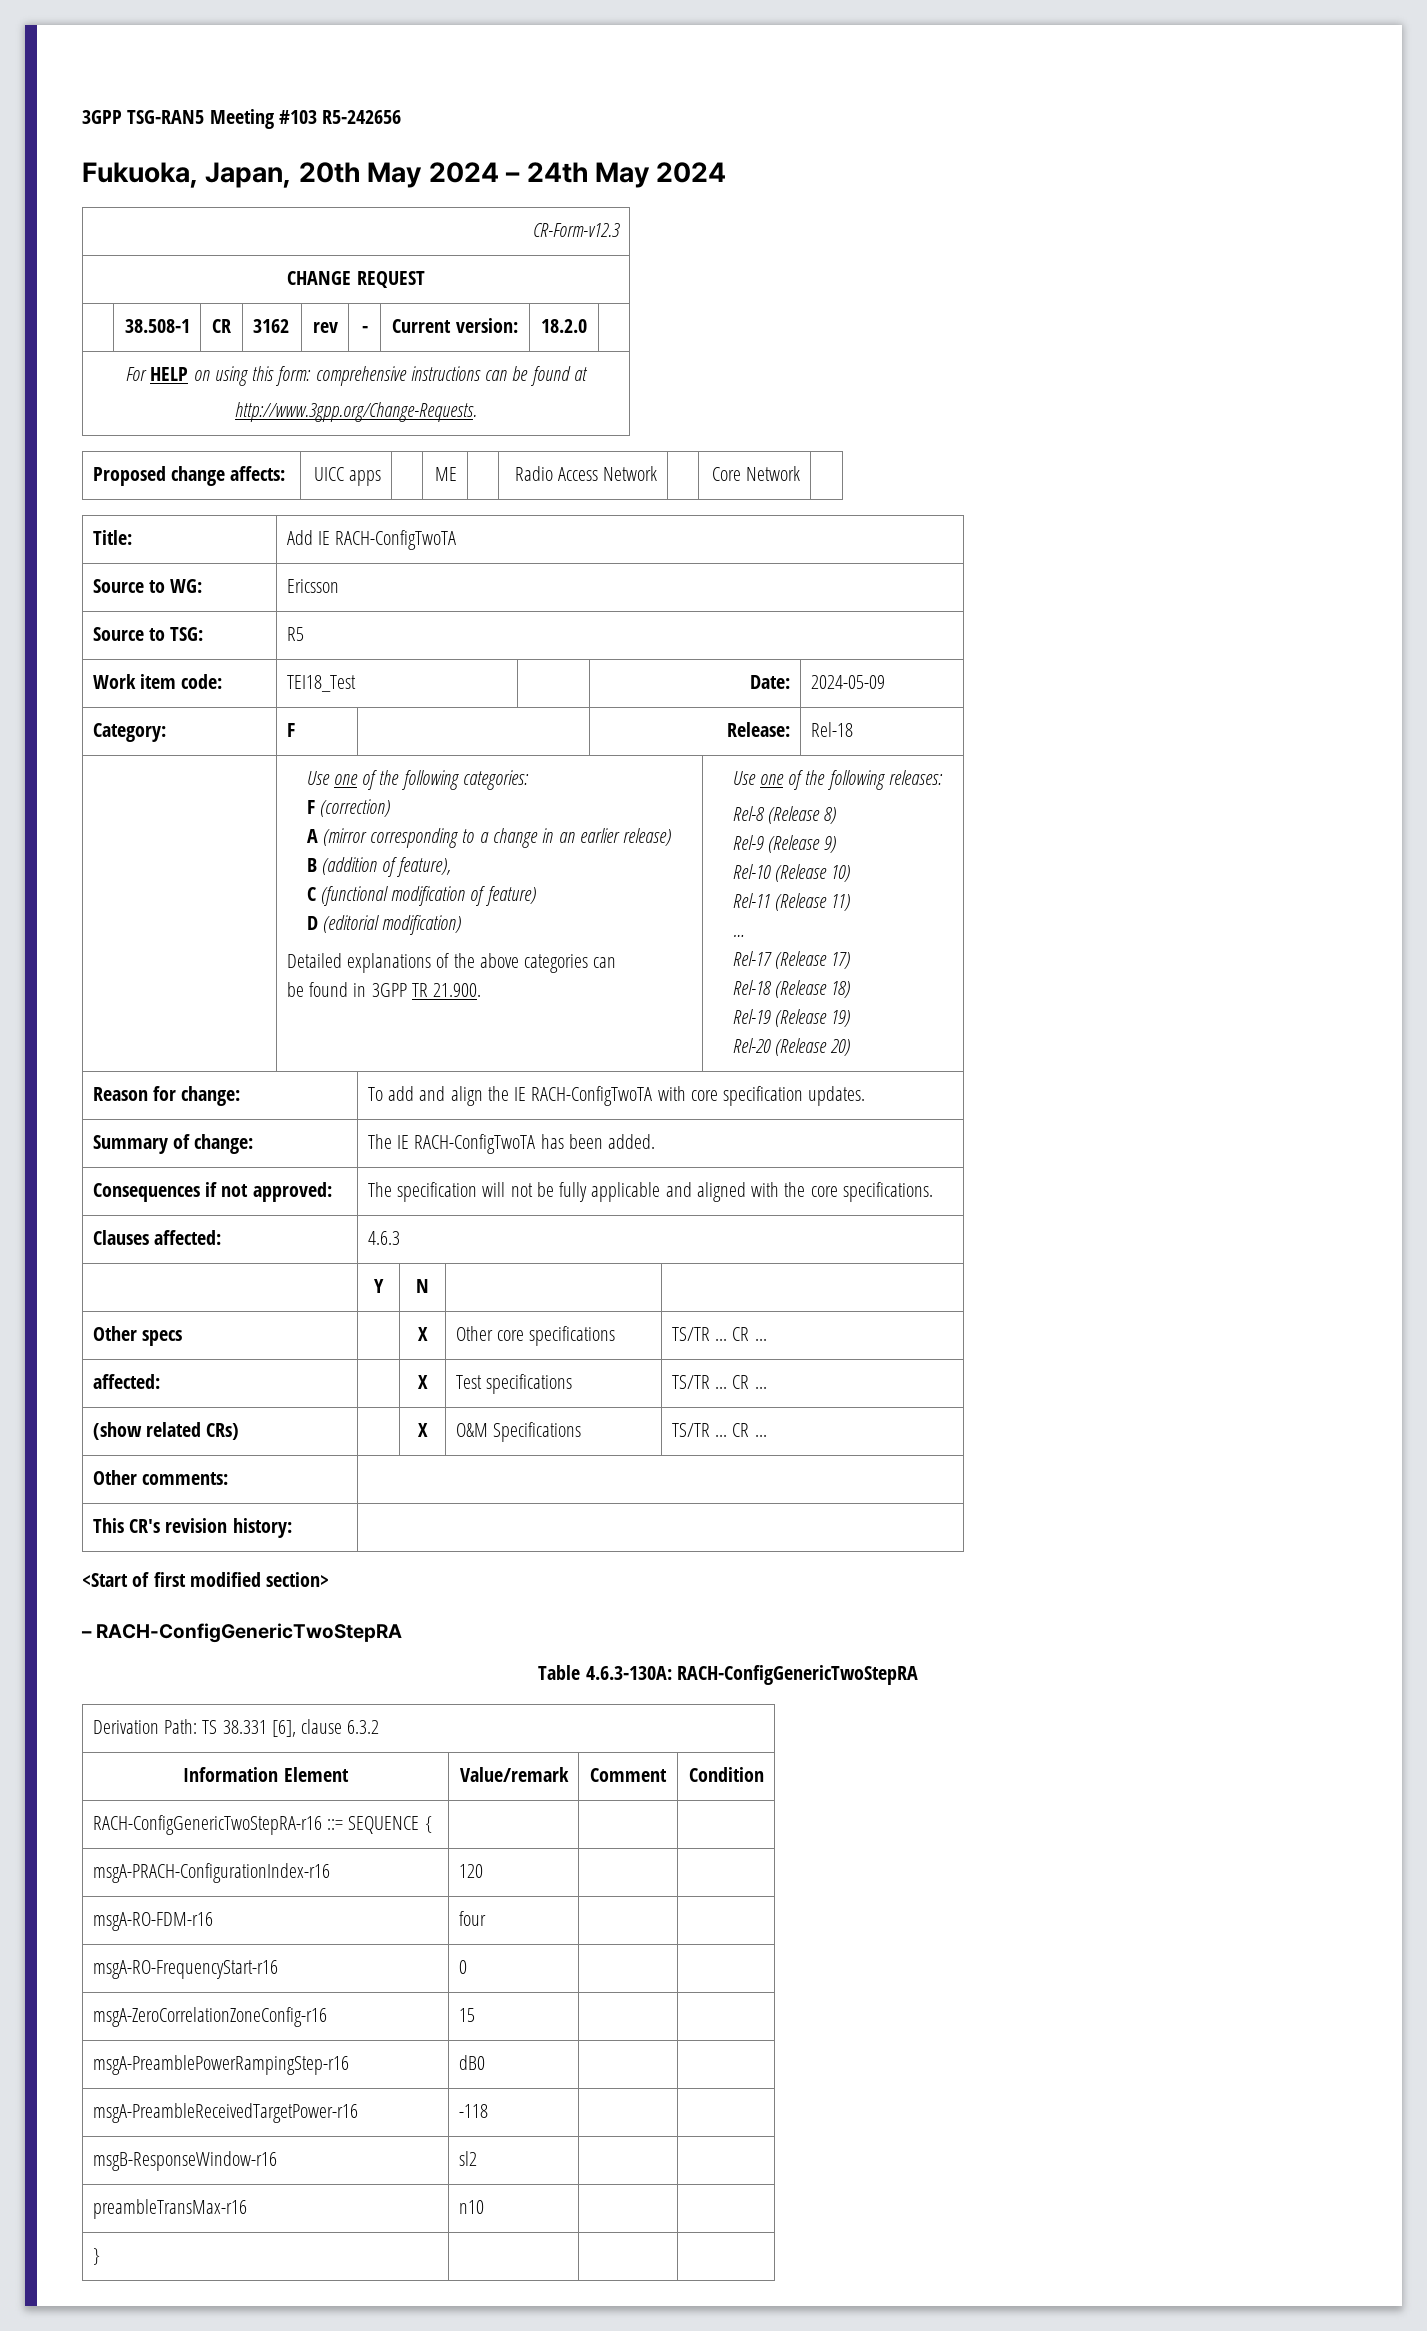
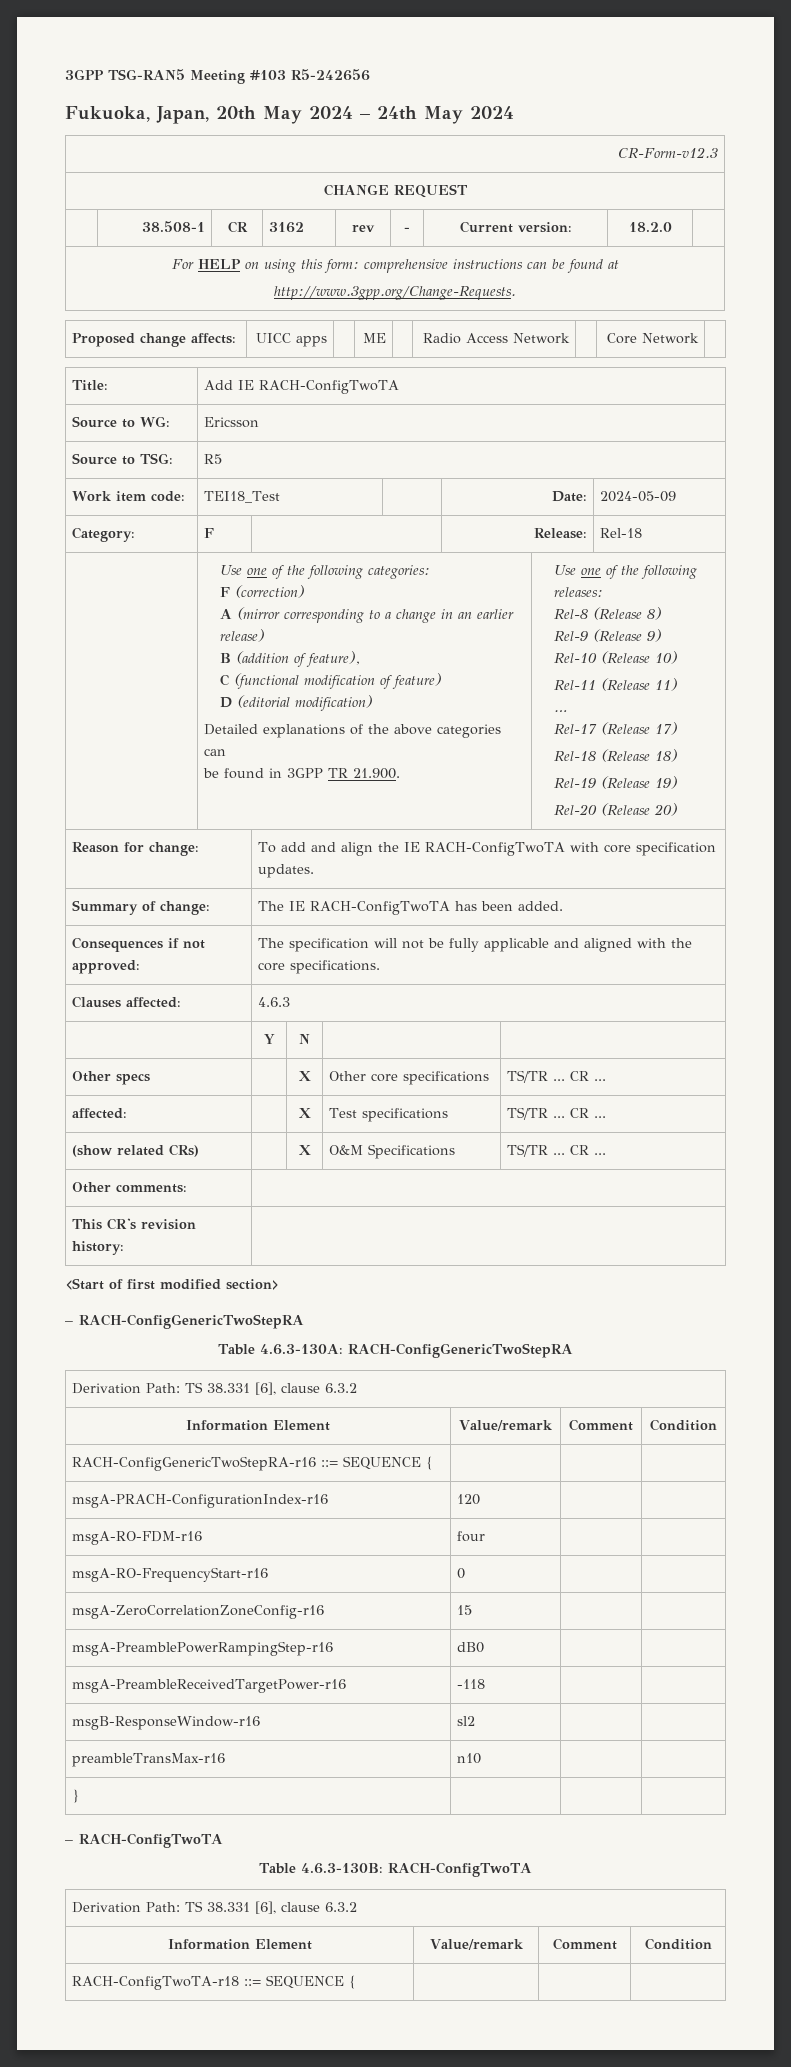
(100, 2256) none -> [65,1833,223,1848] [259,1862,533,1877] [71,1901,357,1914] [167,1939,312,1950] [429,1939,524,1950] [552,1938,617,1950] [644,1938,712,1950] [71,1975,356,1990] // – RACH-ConfigTwoTA // Table 4.6.3-130B: RACH-ConfigTwoTA // Derivation Path: TS 38.331 [6], clause 6.3.2 // Information Element | Value/remark | Comment | Condition // RACH-ConfigTwoTA-r18 ::= SEQUENCE { | | |

